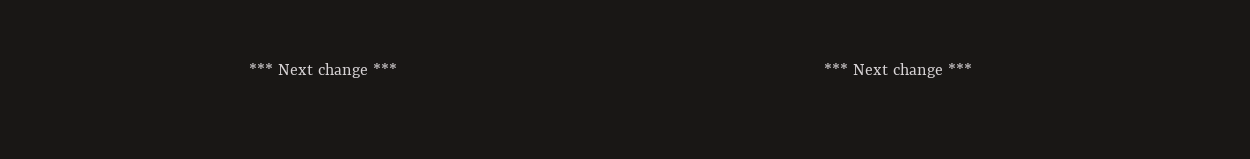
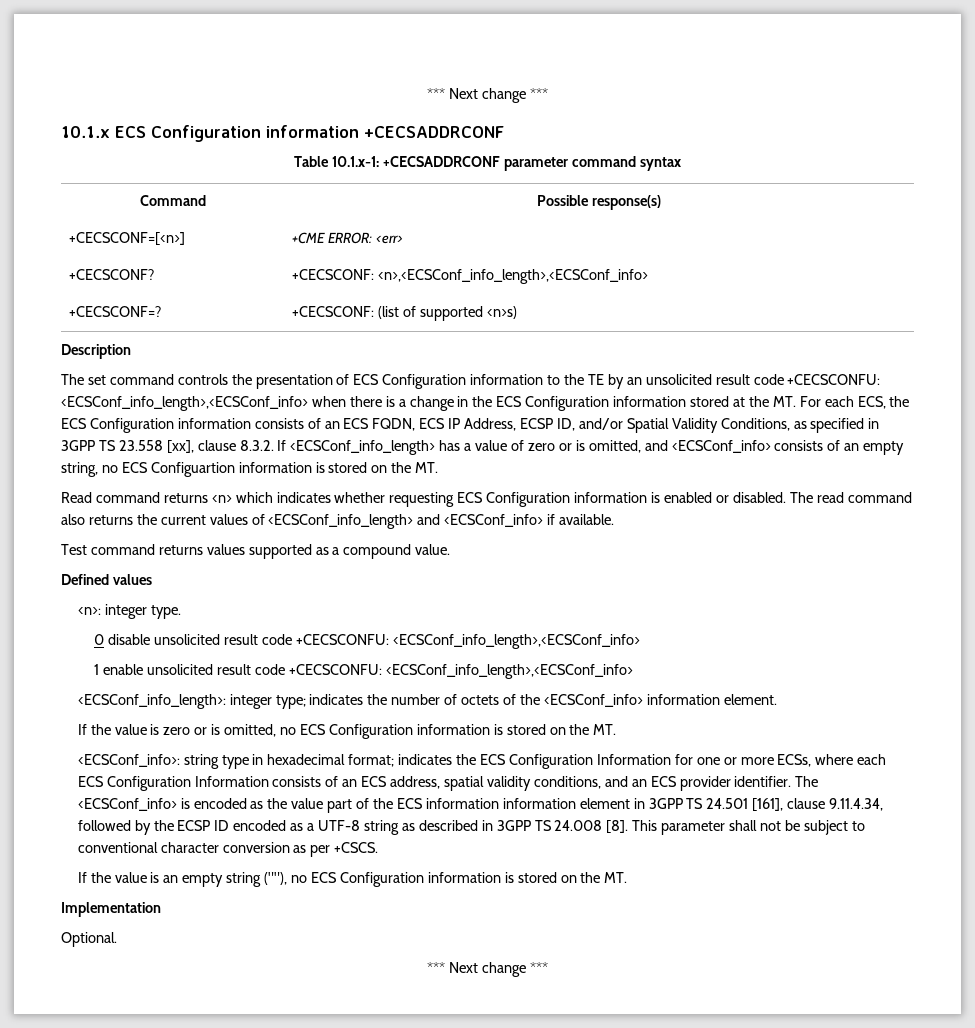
[249,63,397,78] *** Next change *** -> [427,88,548,103] [61,125,504,142] [294,156,681,171] [140,195,206,206] [537,195,661,210] [69,232,186,245] [292,232,404,244] [69,269,155,280] [292,269,649,284] [69,306,162,317] [292,306,517,321] [61,344,131,359] [61,374,881,389] [61,396,910,411] [61,418,880,433] [61,440,905,455] [61,462,439,477] [61,492,912,507] [61,514,615,529] [61,544,451,559] [61,574,152,585] [77,604,181,619] [94,634,640,649] [94,664,633,679] [77,694,777,709] [77,724,617,739] [77,754,887,769] [77,776,819,791] [77,798,884,813] [77,820,865,835] [77,842,379,857] [77,872,628,887] [61,902,161,917] [61,932,117,947] *** Next change *** // 10.1.x ECS Configuration information +CECSADDRCONF // Table 10.1.x-1: +CECSADDRCONF parameter command syntax // Command | Possible response(s) // +CECSCONF=[<n>] | +CME ERROR: <err> // +CECSCONF? | +CECSCONF: <n>,<ECSConf_info_length>,<ECSConf_info> // +CECSCONF=? | +CECSCONF: (list of supported <n>s) // Description // The set command controls the presentation of ECS Configuration information to the TE by an unsolicited result code +CECSCONFU: <ECSConf_info_length>,<ECSConf_info> when there is a change in the ECS Configuration information stored at the MT. For each ECS, the ECS Configuration information consists of an ECS FQDN, ECS IP Address, ECSP ID, and/or Spatial Validity Conditions, as specified in 3GPP TS 23.558 [xx], clause 8.3.2. If <ECSConf_info_length> has a value of zero or is omitted, and <ECSConf_info> consists of an empty string, no ECS Configuartion information is stored on the MT. // Read command returns <n> which indicates whether requesting ECS Configuration information is enabled or disabled. The read command also returns the current values of <ECSConf_info_length> and <ECSConf_info> if available. // Test command returns values supported as a compound value. // Defined values // <n>: integer type. // 0 disable unsolicited result code +CECSCONFU: <ECSConf_info_length>,<ECSConf_info> // 1 enable unsolicited result code +CECSCONFU: <ECSConf_info_length>,<ECSConf_info> // <ECSConf_info_length>: integer type; indicates the number of octets of the <ECSConf_info> information element. // If the value is zero or is omitted, no ECS Configuration information is stored on the MT. // <ECSConf_info>: string type in hexadecimal format; indicates the ECS Configuration Information for one or more ECSs, where each ECS Configuration Information consists of an ECS address, spatial validity conditions, and an ECS provider identifier. The <ECSConf_info> is encoded as the value part of the ECS information information element in 3GPP TS 24.501 [161], clause 9.11.4.34, followed by the ECSP ID encoded as a UTF-8 string as described in 3GPP TS 24.008 [8]. This parameter shall not be subject to conventional character conversion as per +CSCS. // If the value is an empty string (""), no ECS Configuration information is stored on the MT. // Implementation // Optional.

